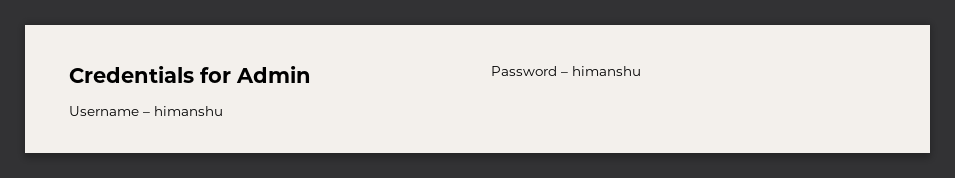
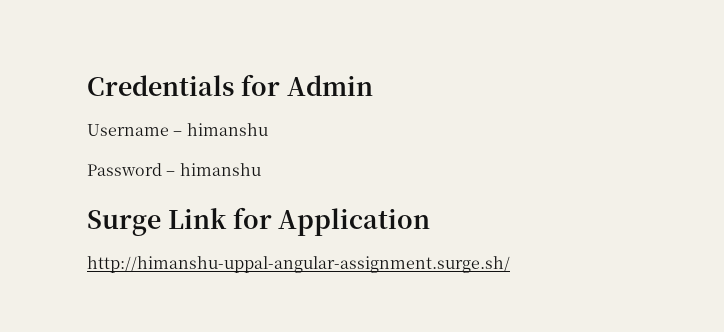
(641, 71) none -> [87,207,431,236] [87,256,510,273] // Surge Link for Application // http://himanshu-uppal-angular-assignment.surge.sh/

